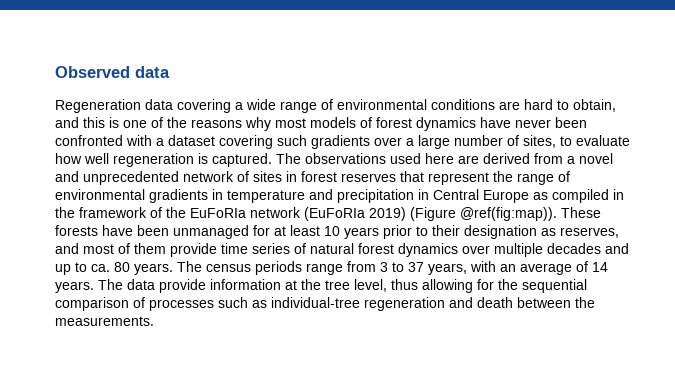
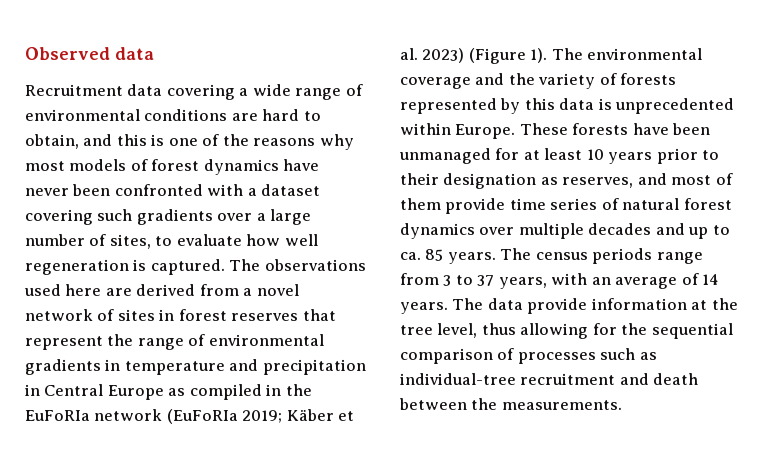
[55,99,141,113] Regeneration -> [25,84,123,96] Recruitment
[55,171,179,185] and unprecedented -> (299, 290) none
[79,207,557,221] framework of the EuFoRIa network (EuFoRIa 2019) (Figure @ref(fig:map)). -> [25,409,355,424] [400,48,703,64] [400,73,677,89] [400,98,735,114] [400,123,516,139] EuFoRIa network (EuFoRIa 2019; Käber et al. 2023) (Figure 1). The environmental coverage and the variety of forests represented by this data is unprecedented within Europe.
[114,262,130,272] 80 -> [425,249,444,261] 85
[364,297,445,311] regeneration -> [520,373,616,385] recruitment

